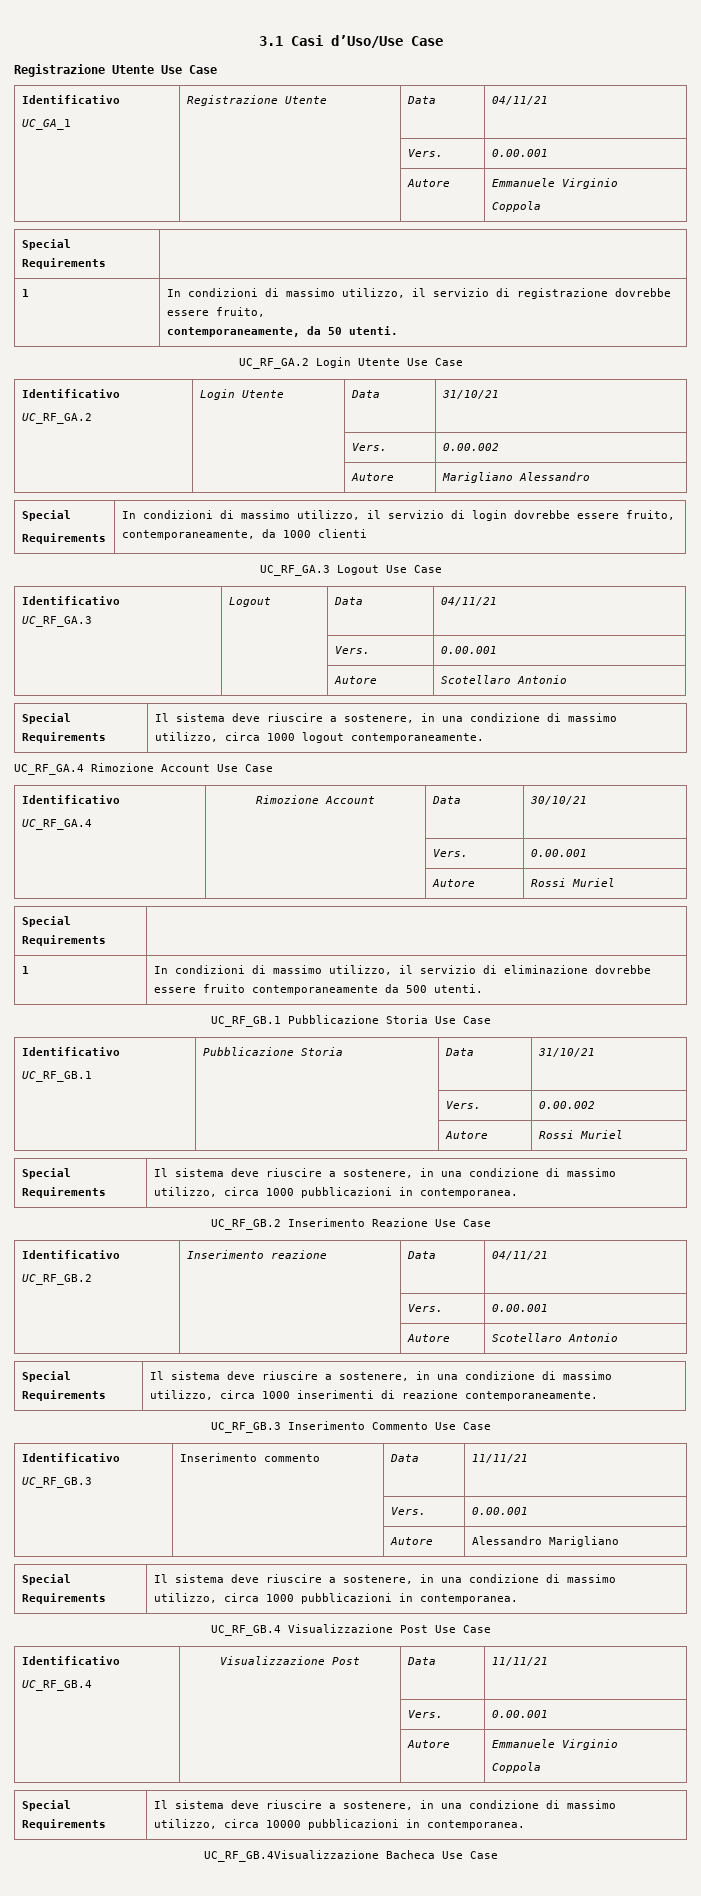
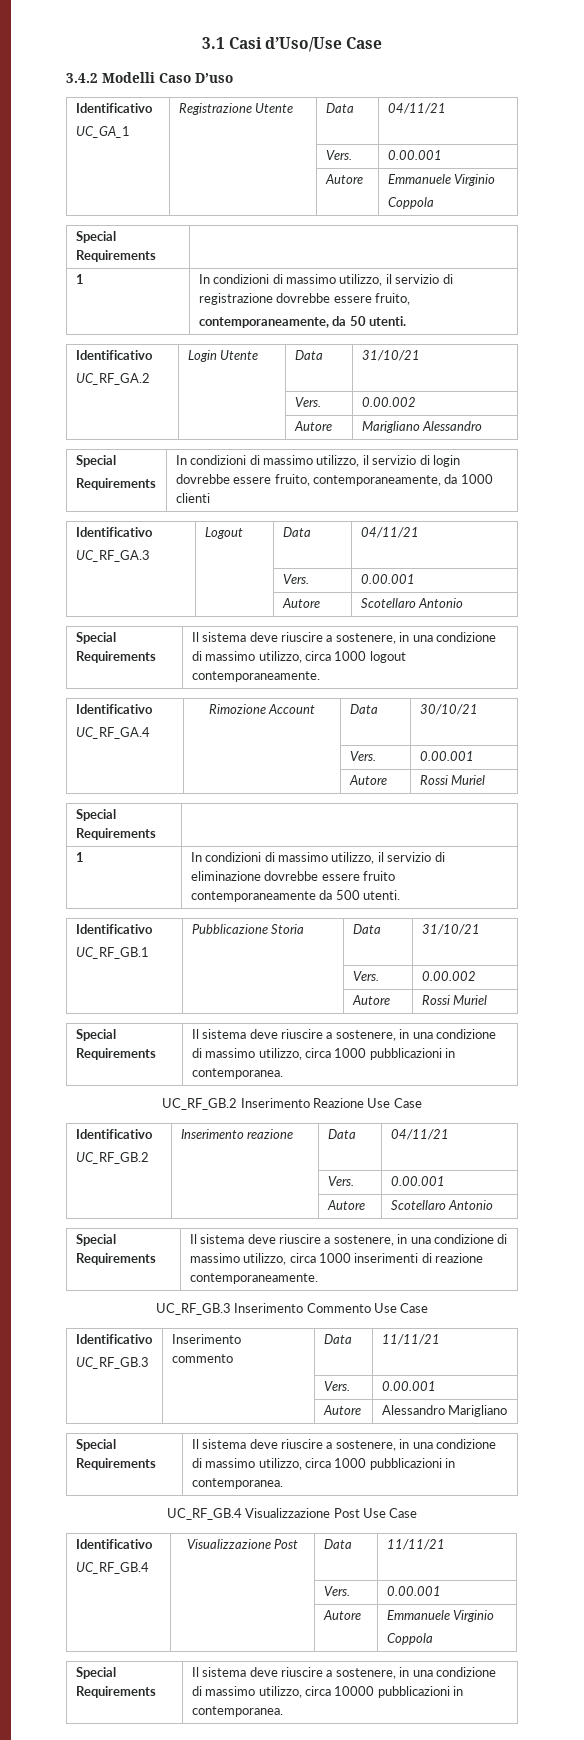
[14,64,217,77] Registrazione Utente Use Case -> [66,72,233,83] 3.4.2 Modelli Caso D’uso
[238,357,463,369] // UC_RF_GA.2 Login Utente Use Case -> (407, 321) none
[259,565,442,576] // UC_RF_GA.3 Logout Use Case -> (210, 498) none
[14,763,273,775] // UC_RF_GA.4 Rimozione Account Use Case -> (320, 676) none
[210,1015,491,1027] // UC_RF_GB.1 Pubblicazione Storia Use Case -> (401, 895) none
[203,1850,498,1862] // UC_RF_GB.4Visualizzazione Bacheca Use Case -> (283, 1711) none

